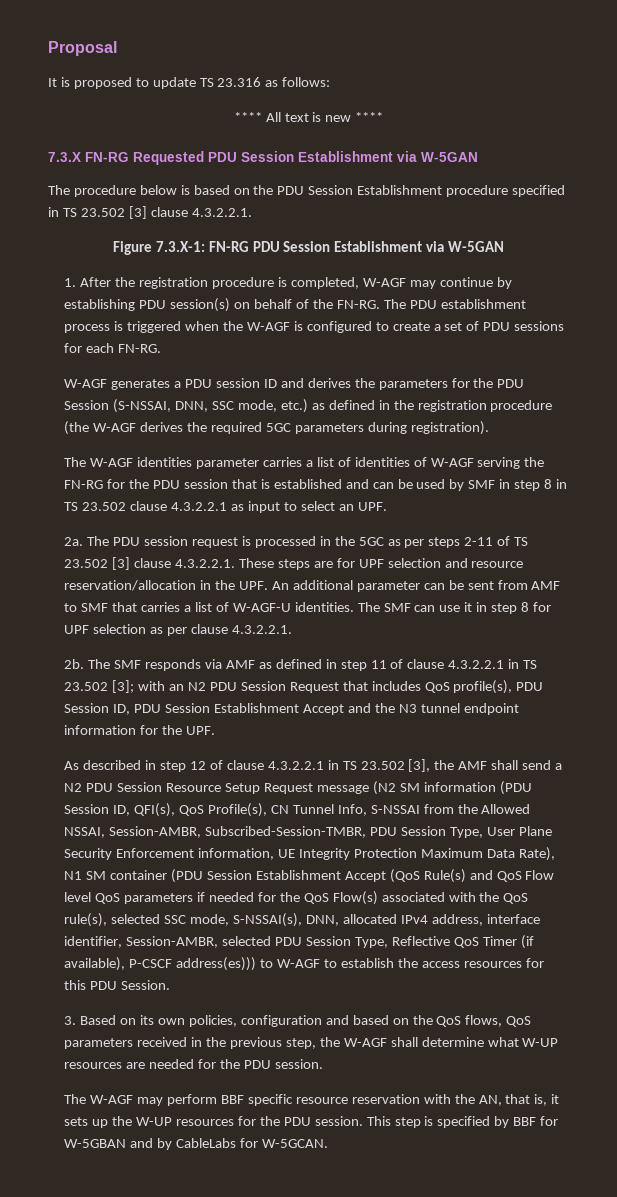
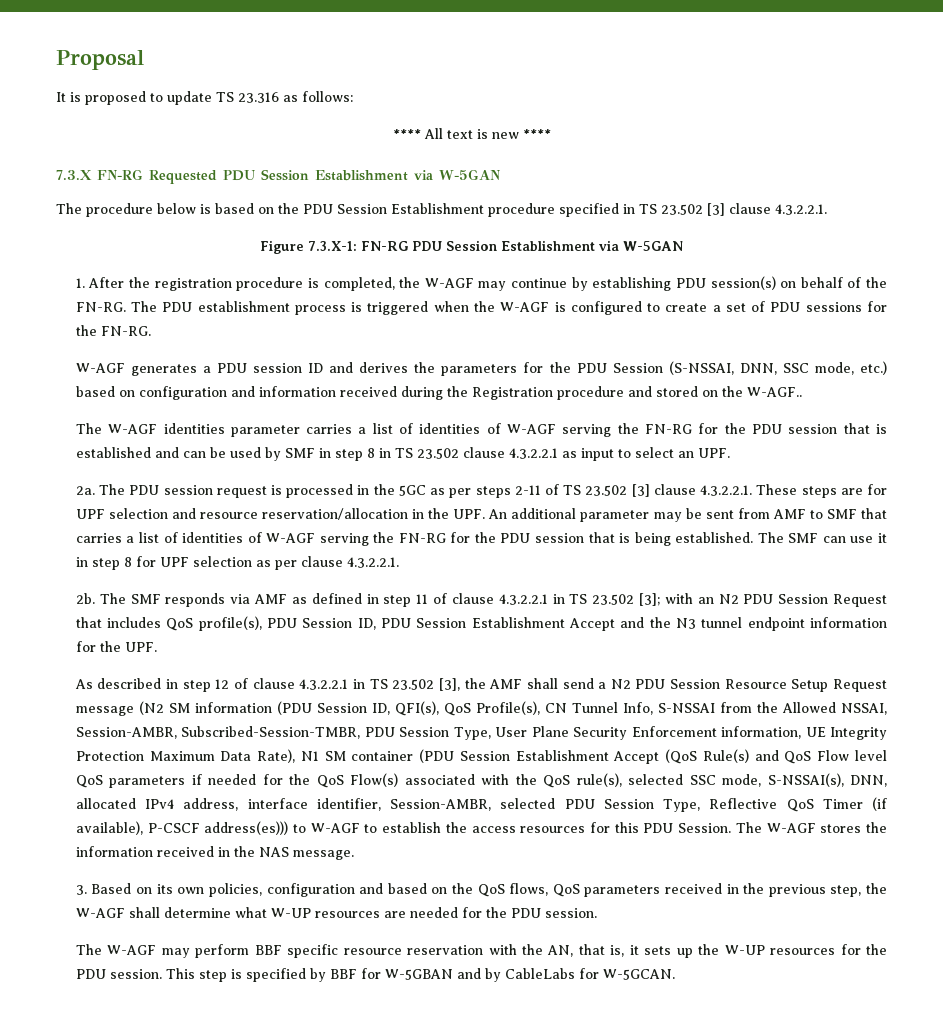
(359, 283) none -> [399,277,421,288] the
[86,343,115,353] each -> [75,325,97,336] the
[311,400,553,412] [64,421,489,435] as defined in the registration procedure (the W-AGF derives the required 5GC parameters during registration). -> [75,386,802,400] based on configuration and information received during the Registration procedure and stored on the W-AGF..
[423,583,445,590] can -> [653,512,682,522] may
[232,602,354,612] W-AGF-U identities. -> [182,532,754,546] identities of W-AGF serving the FN-RG for the PDU session that is being established.
(171, 985) none -> [735,822,888,833] [75,846,354,860] The W-AGF stores the information received in the NAS message.

